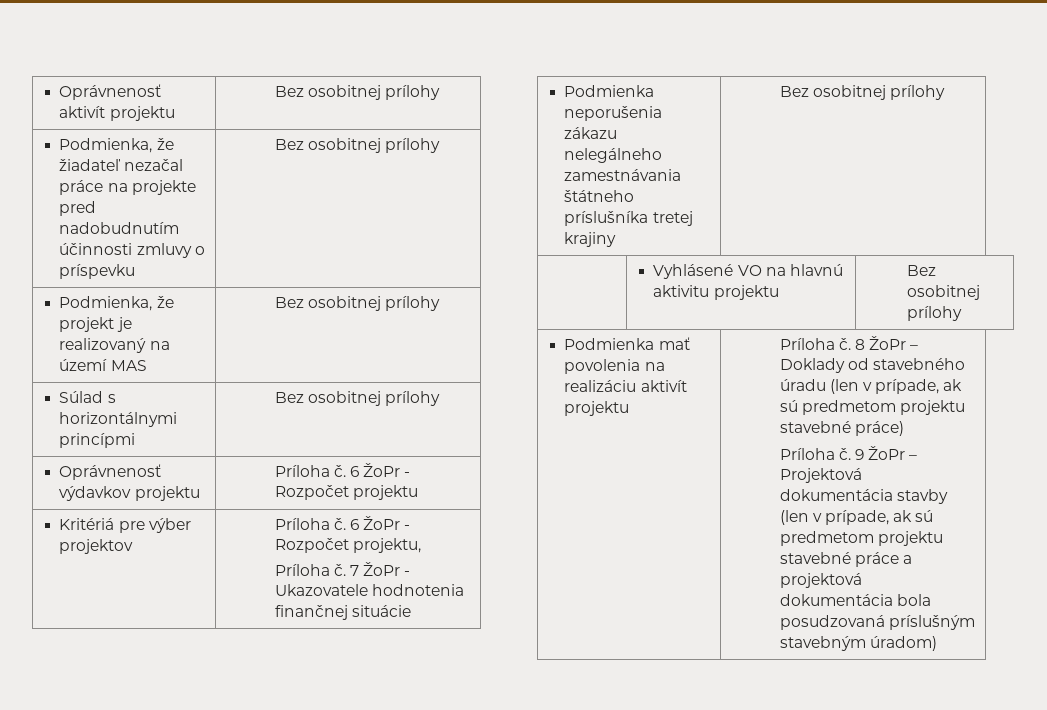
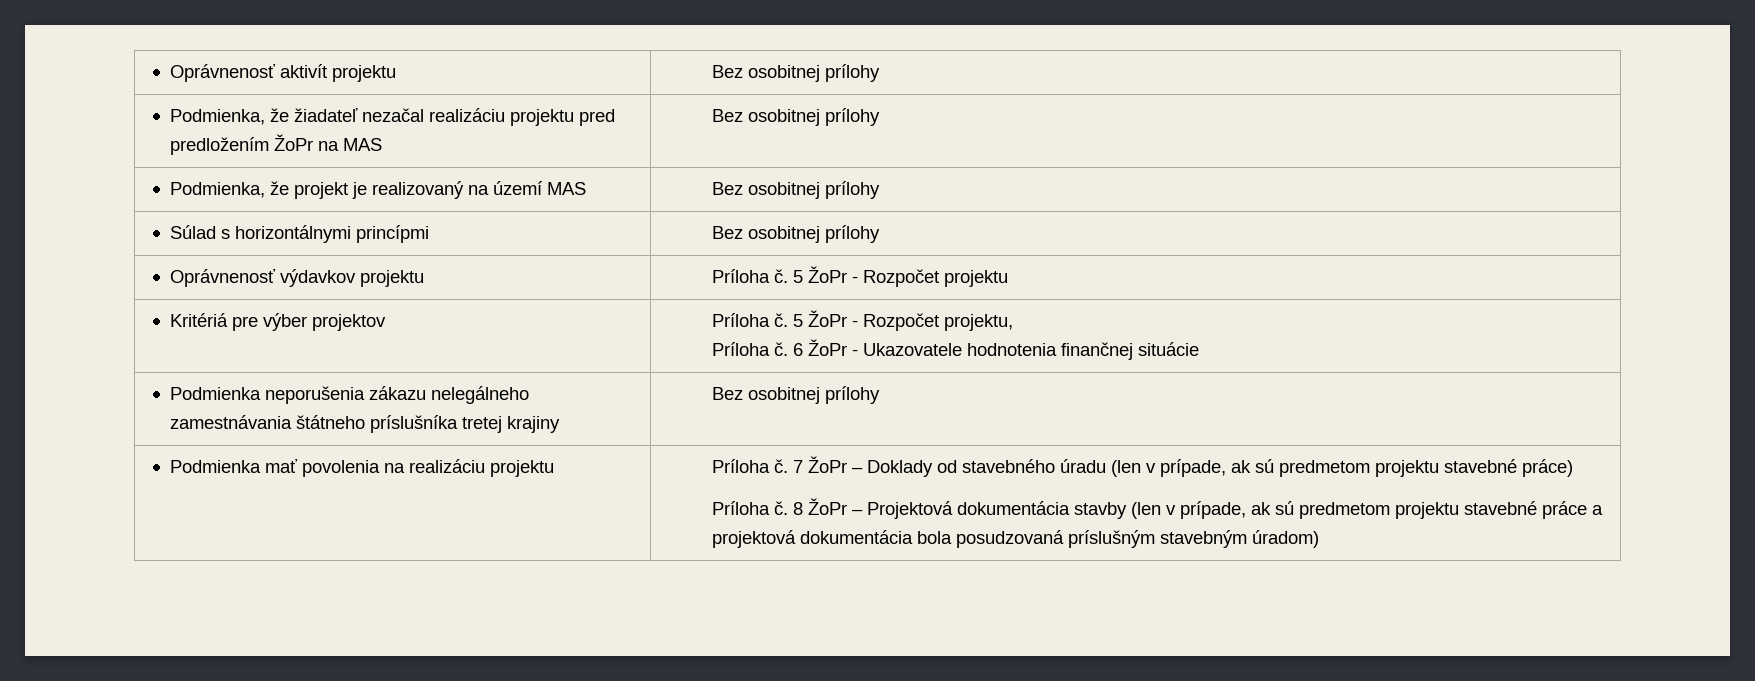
[59,180,196,195] [59,201,97,216] [59,222,180,234] [59,243,205,258] [59,264,136,279] práce na projekte pred nadobudnutím účinnosti zmluvy o príspevku -> [428,108,615,126] [169,134,382,155] realizáciu projektu pred predložením ŽoPr na MAS
[350,466,360,477] 6 -> [793,270,804,283] 5
[350,519,360,530] 6 -> [793,314,804,327] 5
[350,565,360,576] 7 -> [793,343,804,356] 6
[653,264,843,279] [653,285,779,300] [906,265,936,276] [906,285,980,300] [906,306,962,321] // | Vyhlásené VO na hlavnú aktivitu projektu | Bez osobitnej prílohy -> (881, 395) none
[640,380,687,392] [564,401,630,416] [779,338,866,350] aktivít projektu | Príloha č. 8 -> [489,460,554,477] [712,459,804,473] projektu | Príloha č. 7
[855,449,865,460] 9 -> [793,502,804,515] 8

